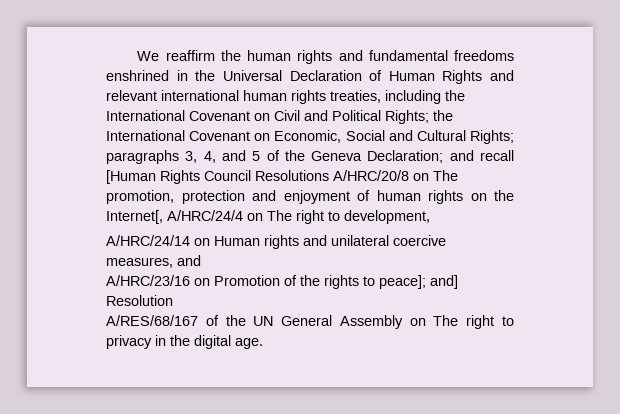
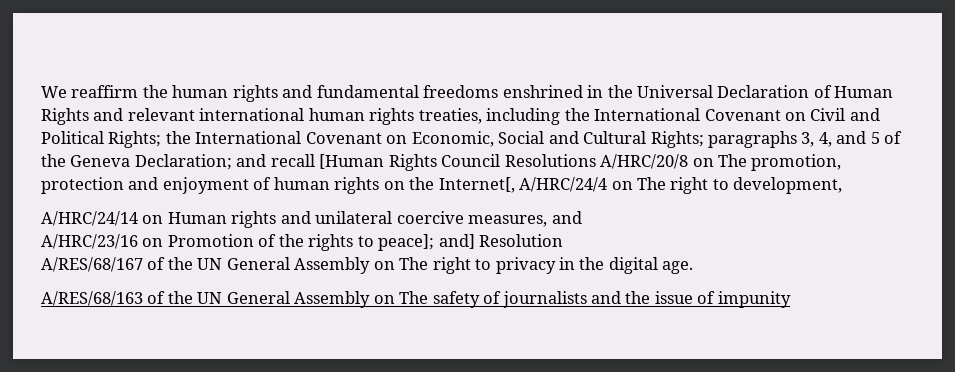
(263, 343) none -> [41,291,791,308] // A/RES/68/163 of the UN General Assembly on The safety of journalists and the issue of impunity

